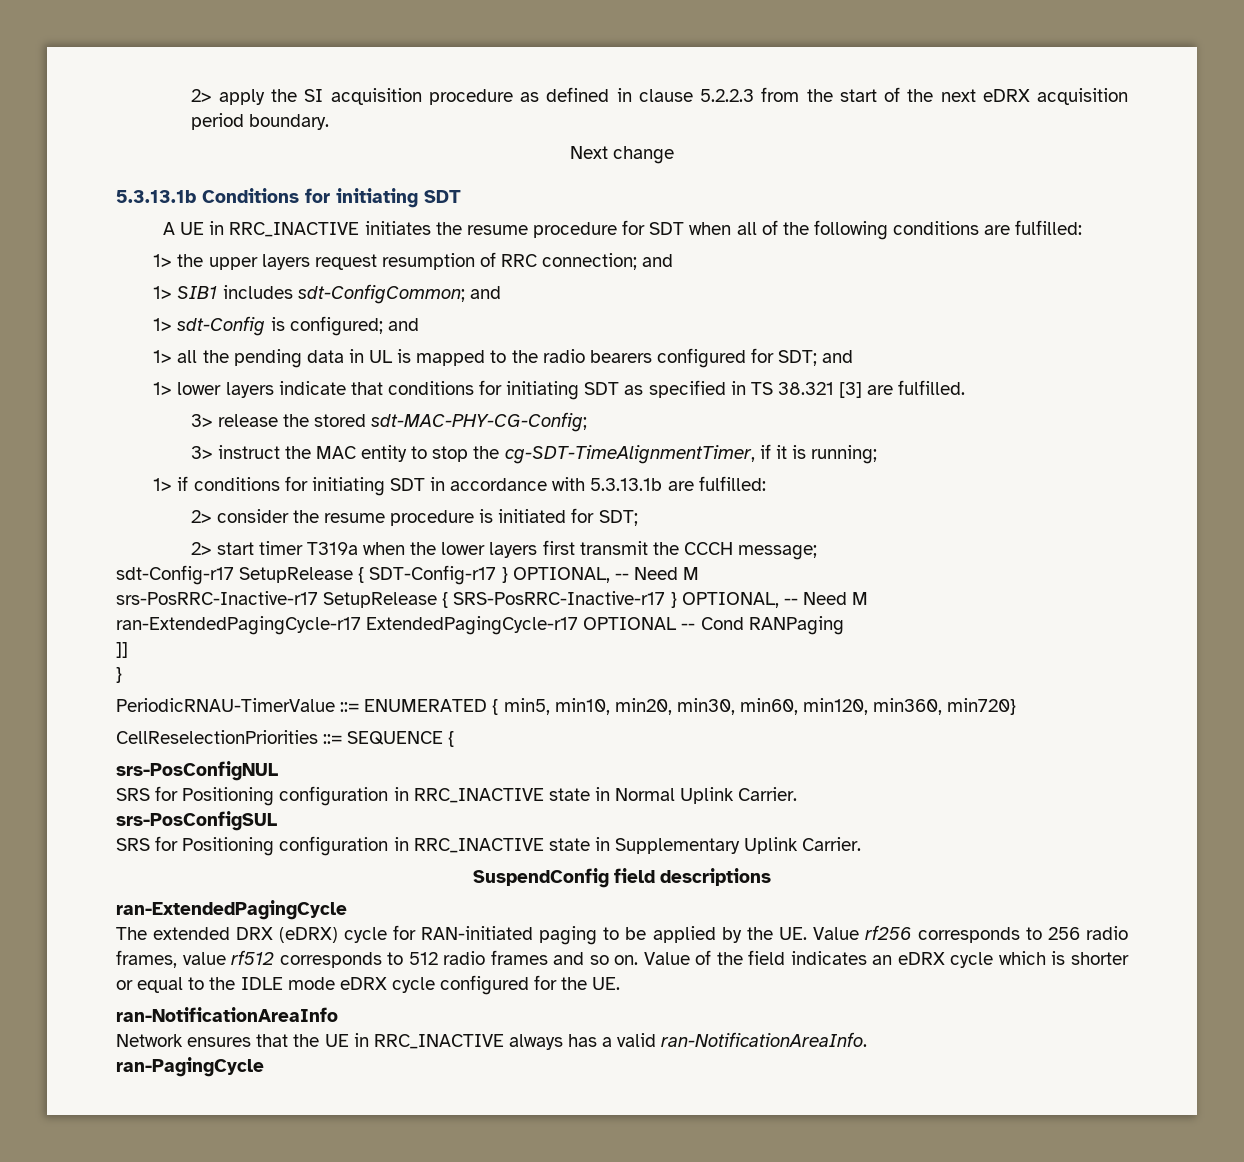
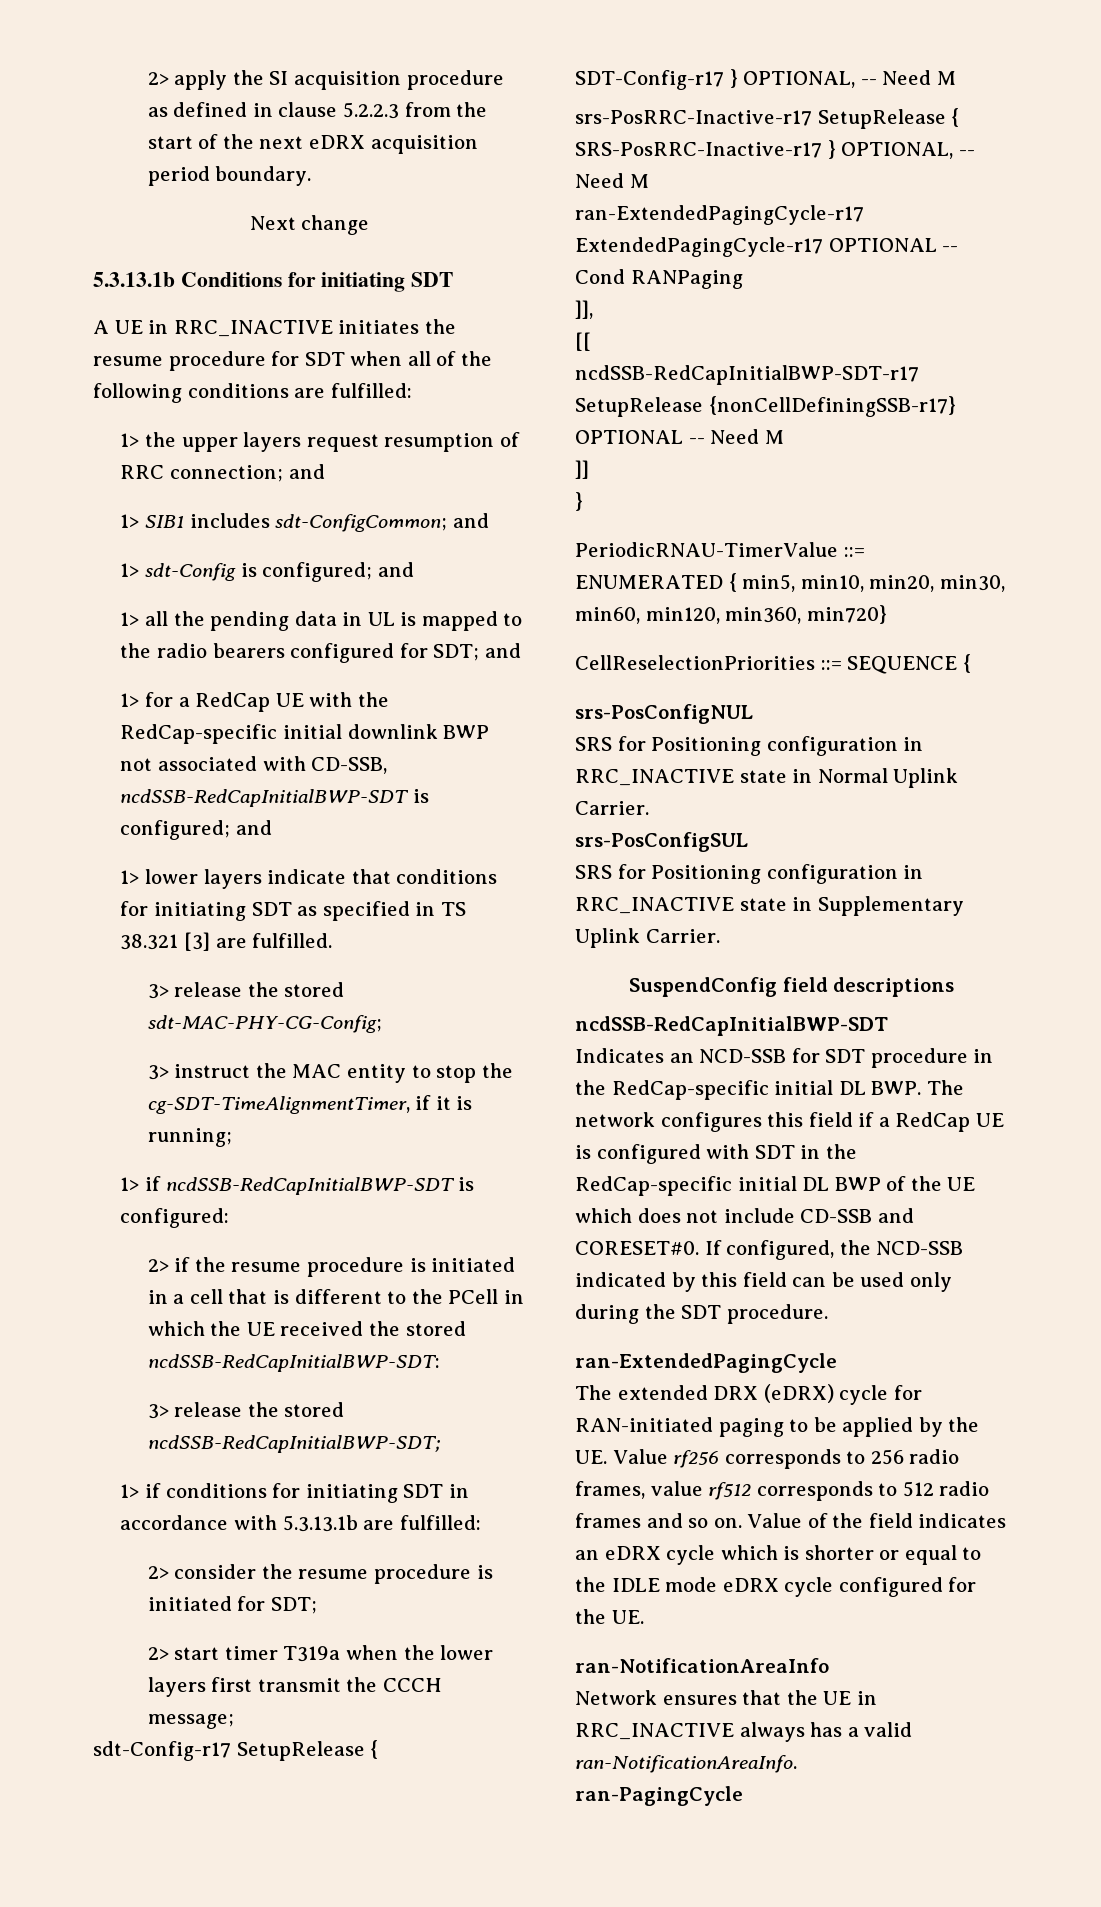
(854, 356) none -> [120,692,389,712] [120,724,490,744] [120,756,388,774] [120,789,429,807] [120,820,272,840] // 1> for a RedCap UE with the RedCap-specific initial downlink BWP not associated with CD-SSB, ncdSSB-RedCapInitialBWP-SDT is configured; and
(878, 454) none -> [120,1176,475,1195] [120,1208,230,1228] [147,1257,516,1277] [147,1289,524,1304] [147,1321,466,1336] [147,1354,440,1372] [147,1402,345,1419] [147,1435,441,1453] // 1> if ncdSSB-RedCapInitialBWP-SDT is configured: // 2> if the resume procedure is initiated in a cell that is different to the PCell in which the UE received the stored ncdSSB-RedCapInitialBWP-SDT: // 3> release the stored ncdSSB-RedCapInitialBWP-SDT;
(844, 625) none -> [575,300,593,319] [575,332,591,351] [575,365,919,385] [575,396,956,417] [575,429,784,444] // ]], // [[ // ncdSSB-RedCapInitialBWP-SDT-r17 SetupRelease {nonCellDefiningSSB-r17} OPTIONAL -- Need M
(772, 877) none -> [575,1016,888,1036] [575,1048,994,1068] [575,1080,964,1100] [575,1112,1004,1132] [575,1144,857,1164] [575,1176,976,1196] [575,1208,914,1223] [575,1240,964,1260] [575,1272,952,1292] [575,1304,828,1324] // ncdSSB-RedCapInitialBWP-SDT // Indicates an NCD-SSB for SDT procedure in the RedCap-specific initial DL BWP. The network configures this field if a RedCap UE is configured with SDT in the RedCap-specific initial DL BWP of the UE which does not include CD-SSB and CORESET#0. If configured, the NCD-SSB indicated by this field can be used only during the SDT procedure.

